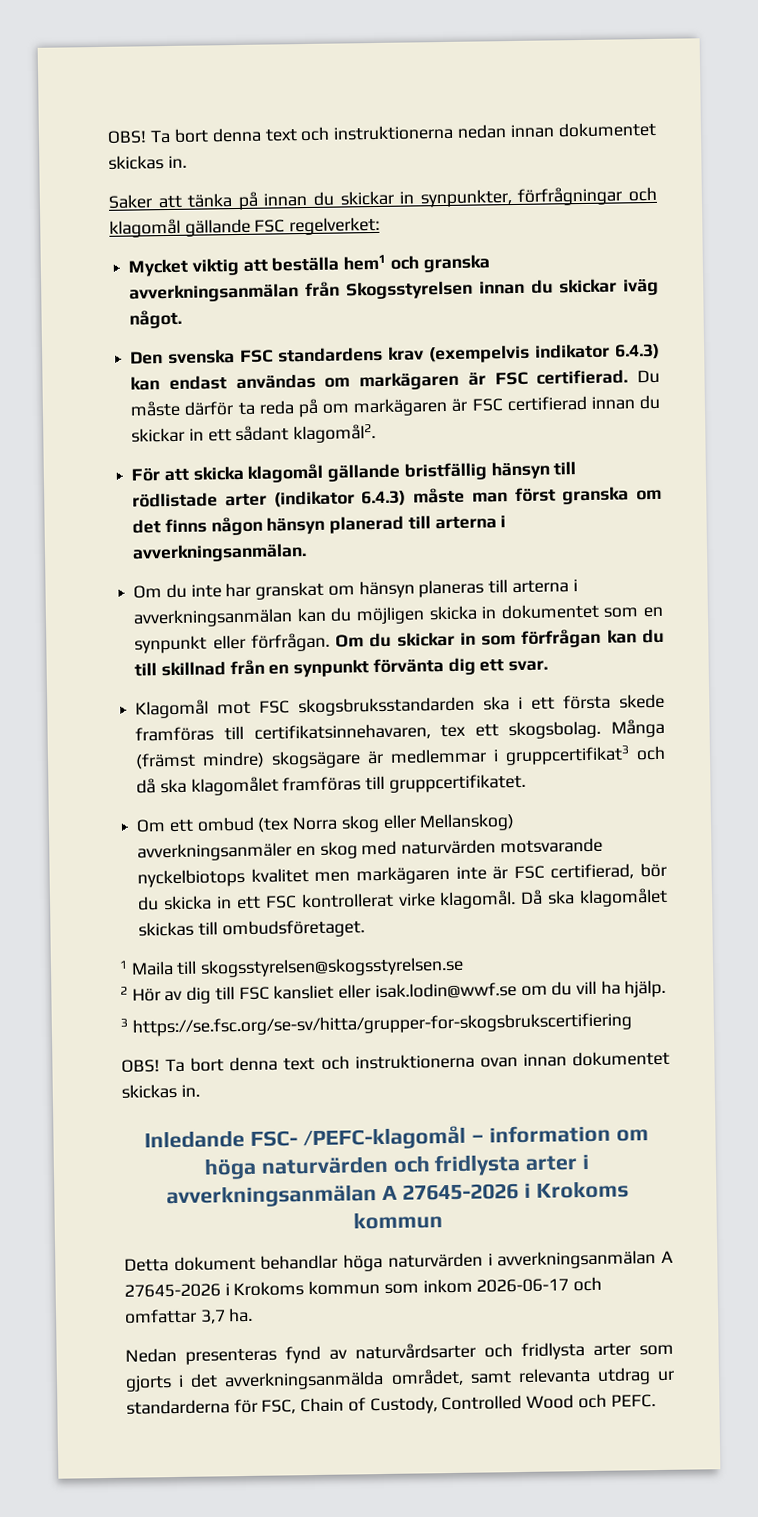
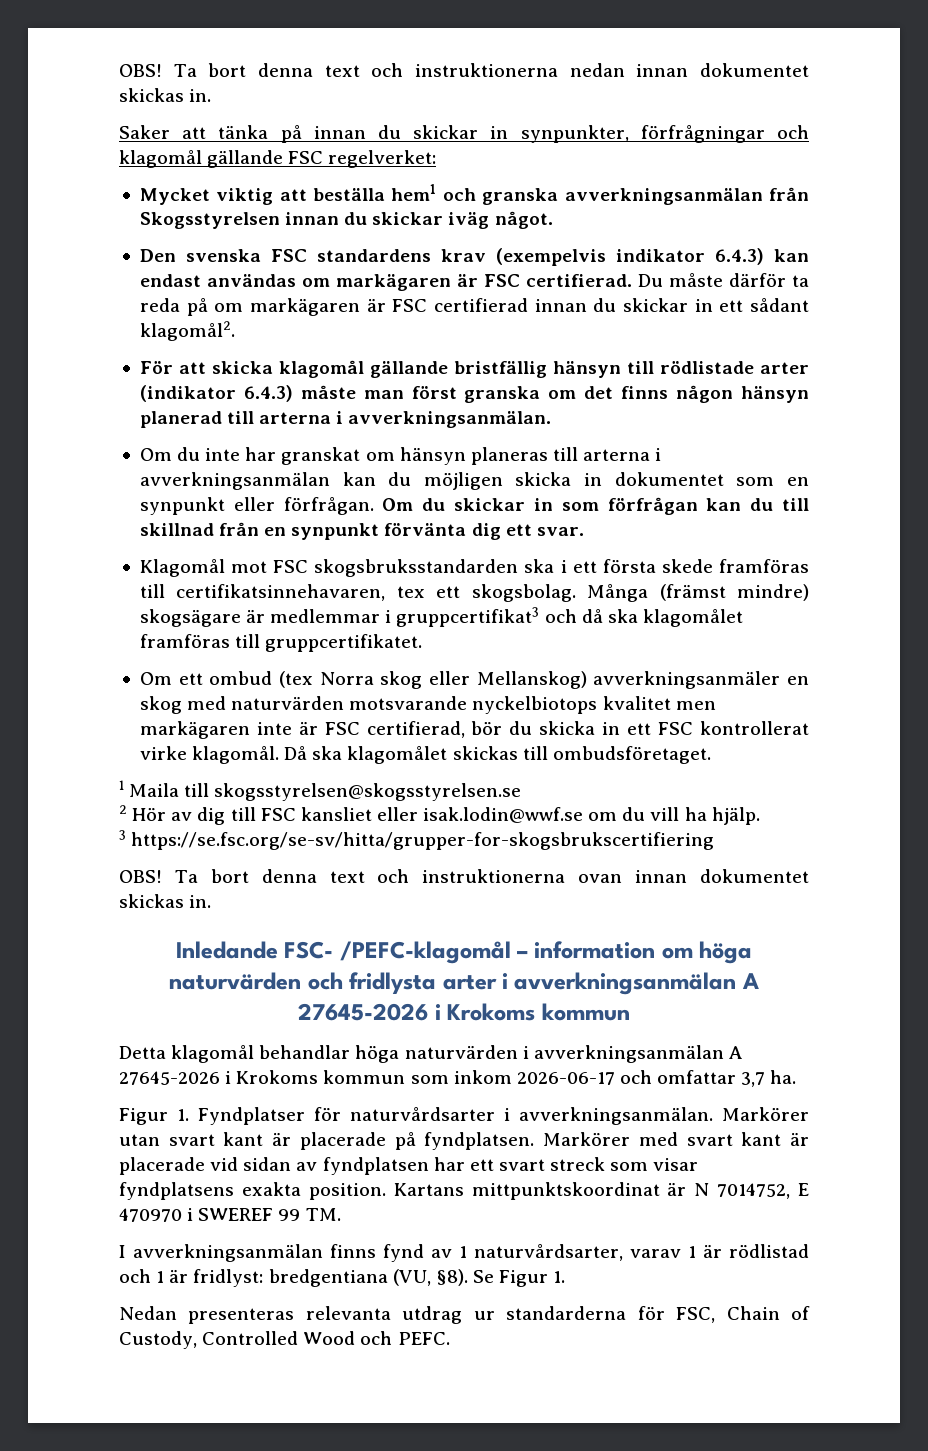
[173,1255,256,1272] dokument -> [171,1045,255,1063] klagomål
[125,1342,674,1365] [125,1368,512,1392] Nedan presenteras fynd av naturvårdsarter och fridlysta arter som gjorts i det avverkningsanmälda området, samt -> [119,1107,809,1125] [119,1132,810,1150] [119,1157,699,1175] [119,1182,809,1200] [119,1208,341,1222] [119,1244,809,1262] [119,1269,566,1287] [119,1306,295,1324] Figur 1. Fyndplatser för naturvårdsarter i avverkningsanmälan. Markörer utan svart kant är placerade på fyndplatsen. Markörer med svart kant är placerade vid sidan av fyndplatsen har ett svart streck som visar fyndplatsens exakta position. Kartans mittpunktskoordinat är N 7014752, E 470970 i SWEREF 99 TM. // I avverkningsanmälan finns fynd av 1 naturvårdsarter, varav 1 är rödlistad och 1 är fridlyst: bredgentiana (VU, §8). Se Figur 1. // Nedan presenteras

